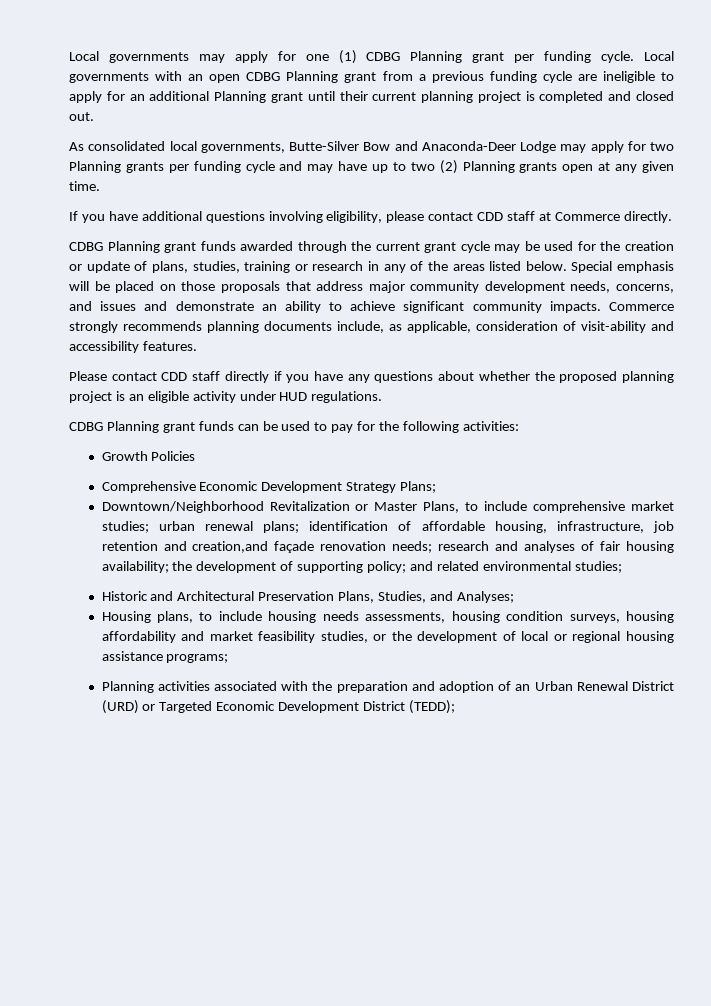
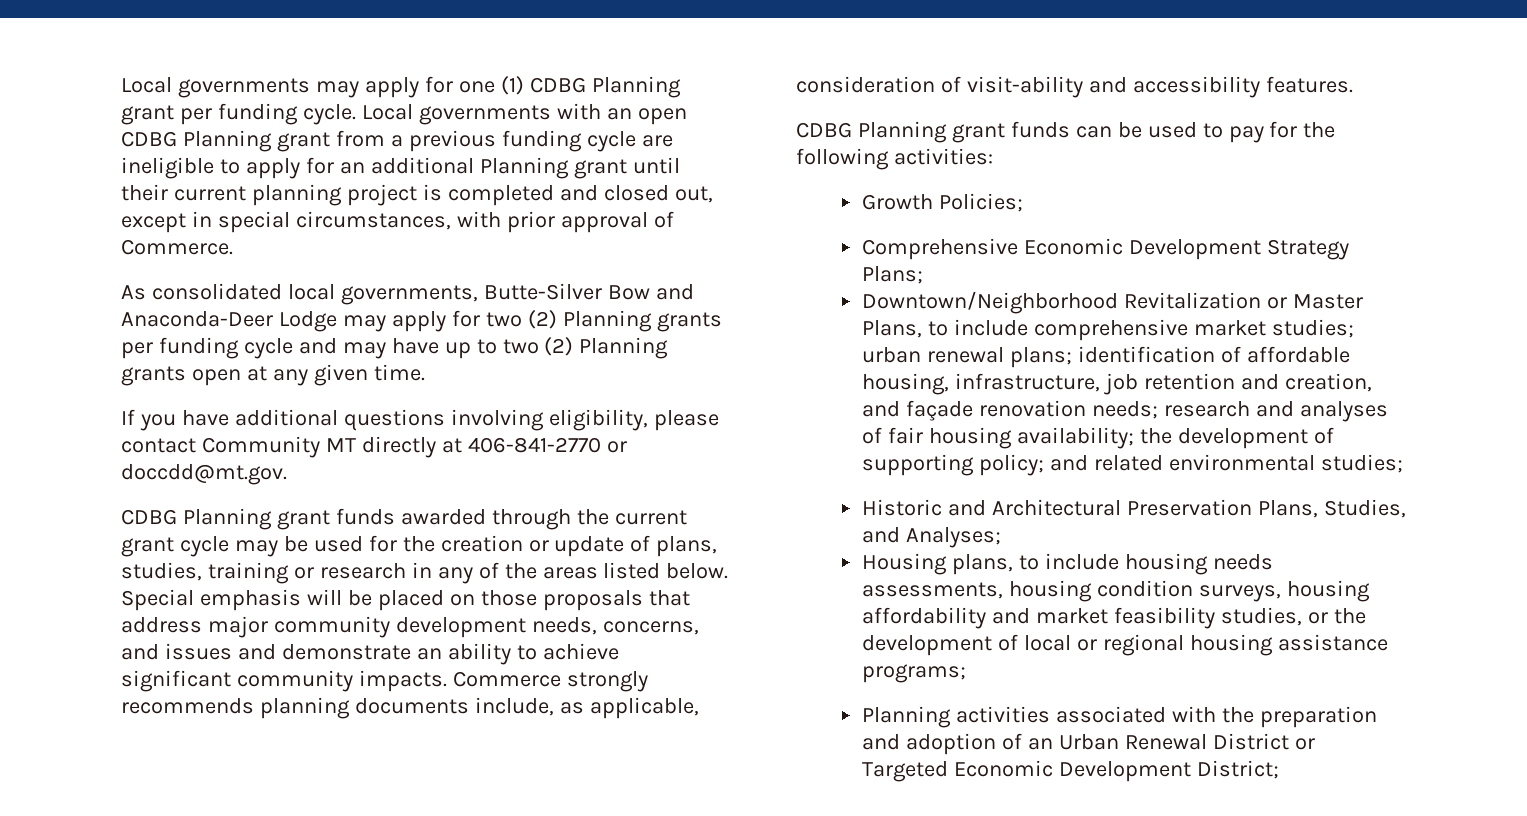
[69,112,94,121] out. -> [674,186,713,203] [121,211,674,233] [121,239,233,255] out, except in special circumstances, with prior approval of Commerce.
(674, 146) none -> [527,310,557,329] (2)
[477,211,672,223] CDD staff at Commerce directly. -> [201,436,627,458] [121,464,287,485] Community MT directly at 406-841-2770 or doccdd@mt.gov.
[69,371,675,383] [69,391,383,403] // Please contact CDD staff directly if you have any questions about whether the proposed planning project is an eligible activity under HUD regulations. -> (1353, 84) none
[151,451,196,461] Policies -> [939,193,1024,212] Policies;
[192,541,269,553] creation,and -> [1284,373,1372,392] [862,401,901,417] creation, and
[101,700,139,714] (URD) -> (1289, 741) none
[363,700,456,714] District (TEDD); -> [1196,760,1279,779] District;

